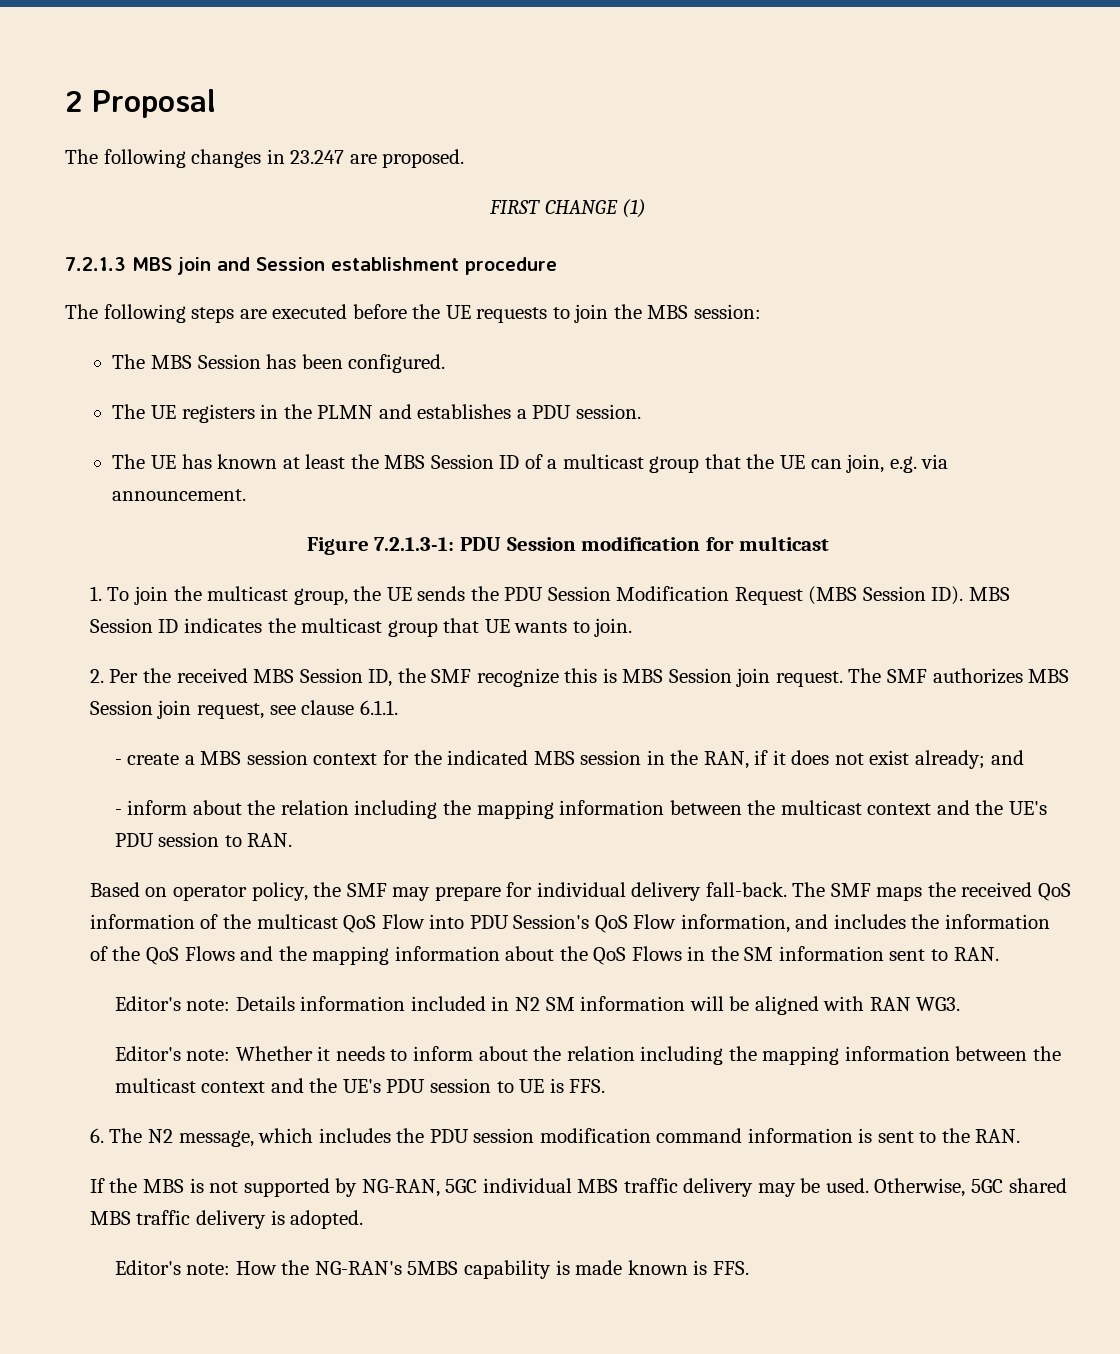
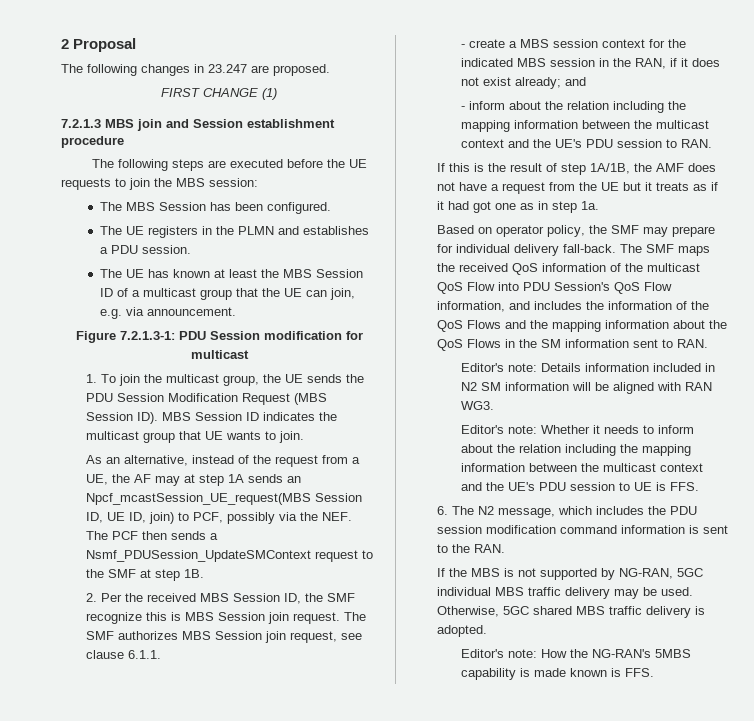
(633, 627) none -> [85,455,360,467] [85,474,301,486] [85,493,362,505] [85,512,352,524] [85,531,218,540] [85,550,373,562] [85,569,204,581] // As an alternative, instead of the request from a UE, the AF may at step 1A sends an Npcf_mcastSession_UE_request(MBS Session ID, UE ID, join) to PCF, possibly via the NEF. The PCF then sends a Nsmf_PDUSession_UpdateSMContext request to the SMF at step 1B.
(293, 840) none -> [436,163,716,175] [436,182,718,194] [436,201,599,213] // If this is the result of step 1A/1B, the AMF does not have a request from the UE but it treats as if it had got one as in step 1a.

